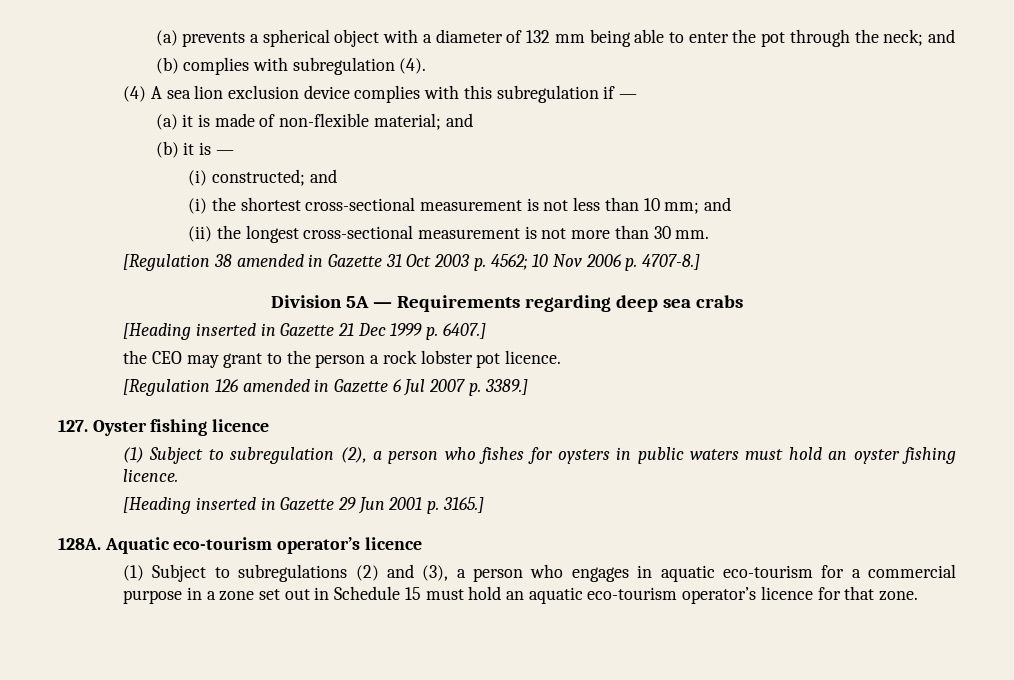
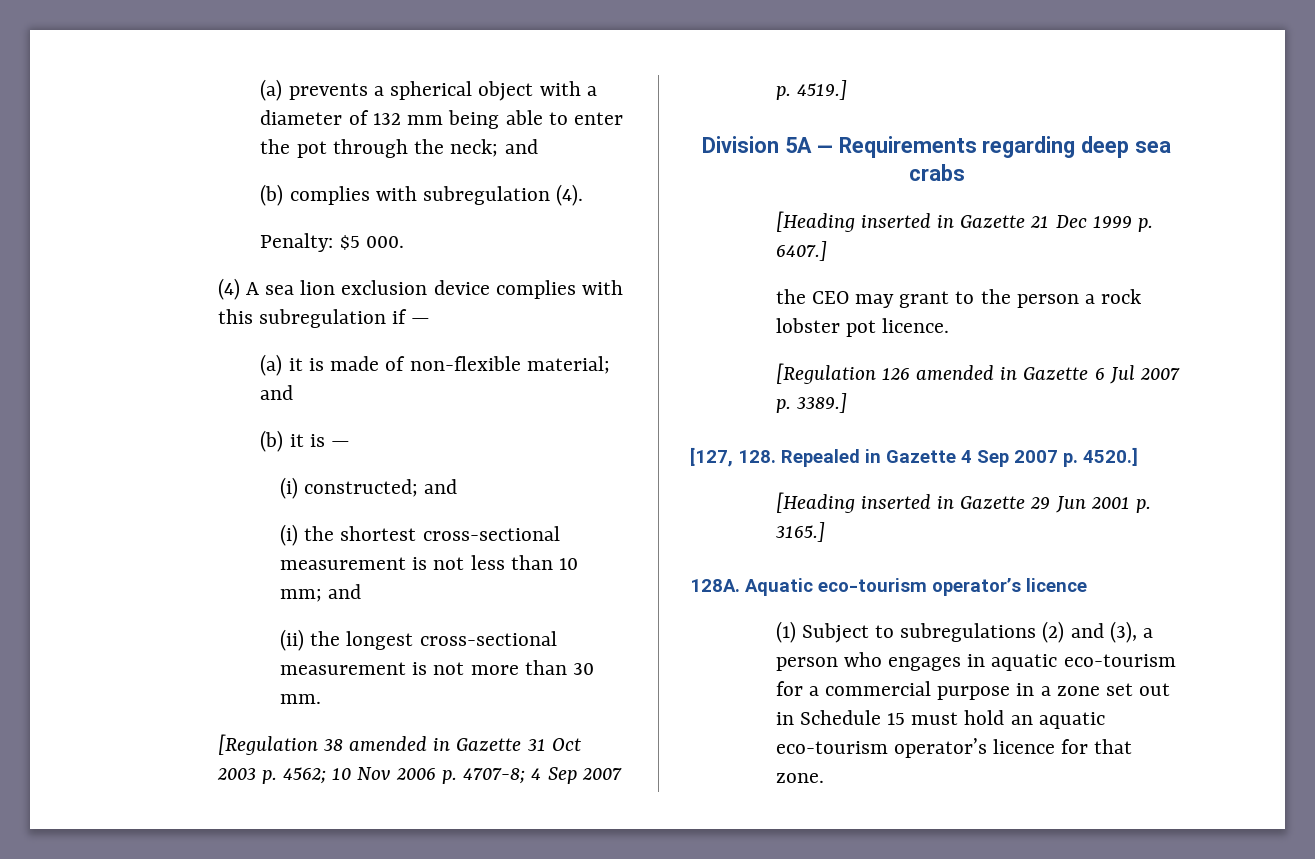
(427, 66) none -> [260,233,404,252] // Penalty: $5 000.
[642,254,701,270] 4707-8.] -> [463,767,622,784] [775,80,847,100] 4707-8; 4 Sep 2007 p. 4519.]
[58,419,270,436] [123,447,956,464] [123,469,179,482] 127. Oyster fishing licence // (1) Subject to subregulation (2), a person who fishes for oysters in public waters must hold an oyster fishing licence. -> [690,447,1138,467] [127, 128. Repealed in Gazette 4 Sep 2007 p. 4520.]

